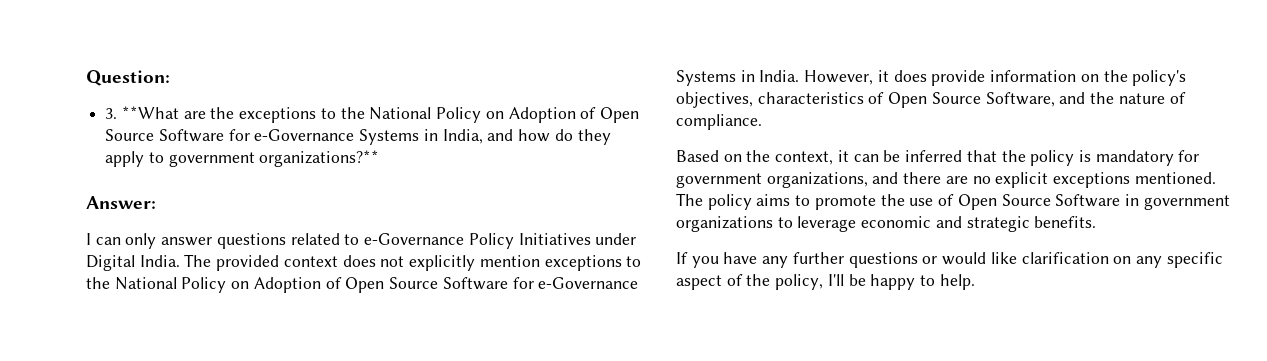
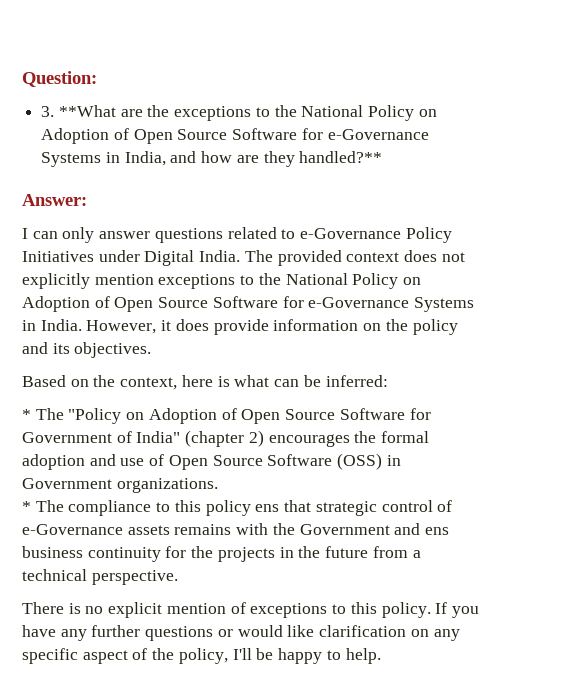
[554,129,611,145] [105,150,380,167] do they apply to government organizations?** -> [236,151,383,167] are they handled?**
[1132,70,1187,86] [676,92,1186,108] [676,114,762,130] [676,150,1200,166] [676,172,1216,188] [676,193,905,210] policy's objectives, characteristics of Open Source Software, and the nature of compliance. // Based on the context, it can be inferred that the policy is mandatory for government organizations, and there are no explicit exceptions mentioned. The policy aims to promote the -> [412,319,458,335] [22,342,152,358] [22,375,388,390] [22,408,431,424] [22,430,430,447] [22,454,116,470] policy and its objectives. // Based on the context, here is what can be inferred: // * The "Policy on Adoption of Open Source Software for Government of India" (chapter 2) encourages the formal adoption and
[1124,194,1230,210] [676,216,1097,232] in government organizations to leverage economic and strategic benefits. // -> [337,453,401,470] [22,478,218,493] [22,500,453,516] [22,523,450,535] [22,546,421,562] [22,569,178,585] [22,602,431,618] (OSS) in Government organizations. // * The compliance to this policy ens that strategic control of e-Governance assets remains with the Government and ens business continuity for the projects in the future from a technical perspective. // There is no explicit mention of exceptions to this policy.

